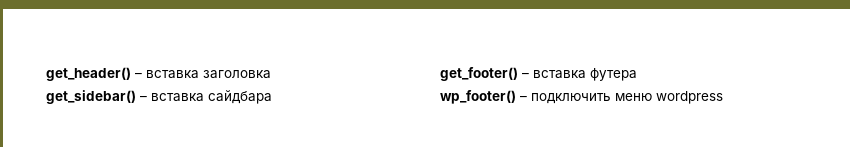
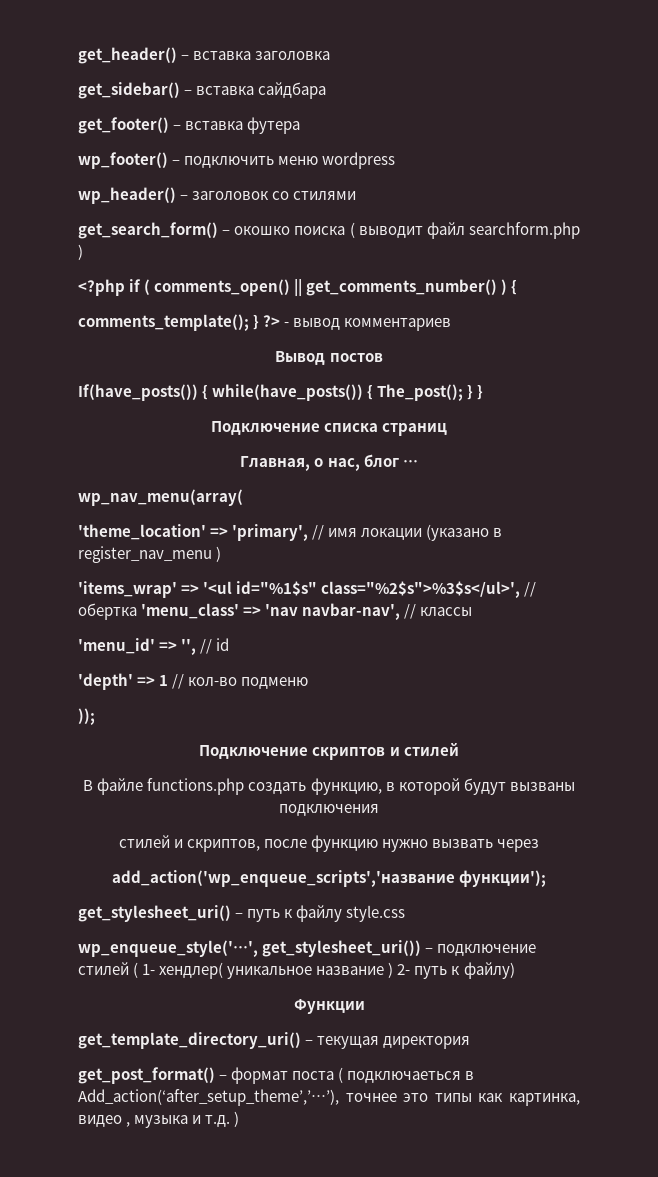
(723, 97) none -> [78,187,357,204] [78,222,581,239] [78,244,83,260] [78,279,518,297] [78,314,452,331] [275,351,383,365] [78,384,484,401] [210,421,448,436] [240,454,418,471] [78,489,243,506] [78,524,503,541] [78,546,222,563] [78,581,537,598] [78,603,473,620] [78,638,230,655] [78,673,309,690] [78,708,95,725] [199,743,459,760] [83,778,575,795] [279,804,379,816] [118,835,540,852] [111,870,547,887] [78,905,406,922] [78,940,537,957] [78,962,515,979] [293,999,365,1014] [78,1032,471,1049] [78,1067,475,1084] [78,1089,581,1106] [78,1111,240,1128] // wp_header() – заголовок со стилями // get_search_form() – окошко поиска ( выводит файл searchform.php ) // <?php if ( comments_open() || get_comments_number() ) { // comments_template(); } ?> - вывод комментариев // Вывод постов // If(have_posts()) { while(have_posts()) { The_post(); } } // Подключение списка страниц // Главная, о нас, блог … // wp_nav_menu(array( // 'theme_location' => 'primary', // имя локации (указано в register_nav_menu ) // 'items_wrap' => '<ul id="%1$s" class="%2$s">%3$s</ul>', // обертка 'menu_class' => 'nav navbar-nav', // классы // 'menu_id' => '', // id // 'depth' => 1 // кол-во подменю // )); // Подключение скриптов и стилей // В файле functions.php создать функцию, в которой будут вызваны подключения // стилей и скриптов, после функцию нужно вызвать через // add_action('wp_enqueue_scripts','название функции'); // get_stylesheet_uri() – путь к файлу style.css // wp_enqueue_style('…', get_stylesheet_uri()) – подключение стилей ( 1- хендлер( уникальное название ) 2- путь к файлу) // Функции // get_template_directory_uri() – текущая директория // get_post_format() – формат поста ( подключаеться в Add_action(‘after_setup_theme’,’…’), точнее это типы как картинка, видео , музыка и т.д. )

